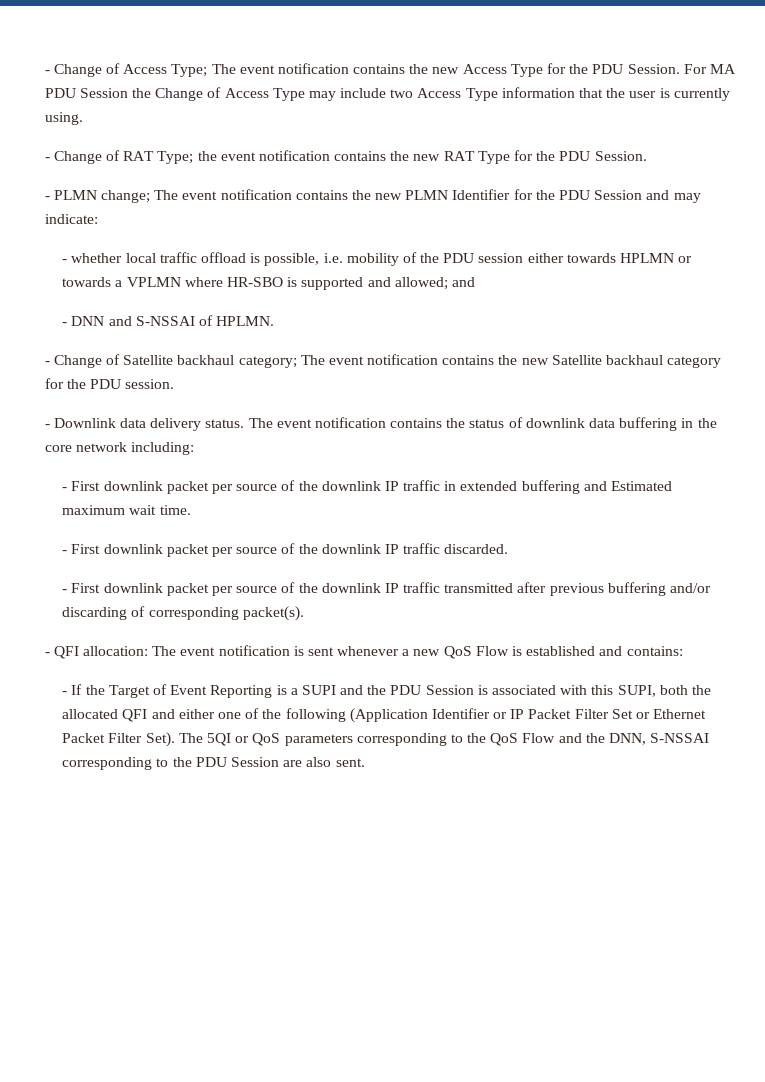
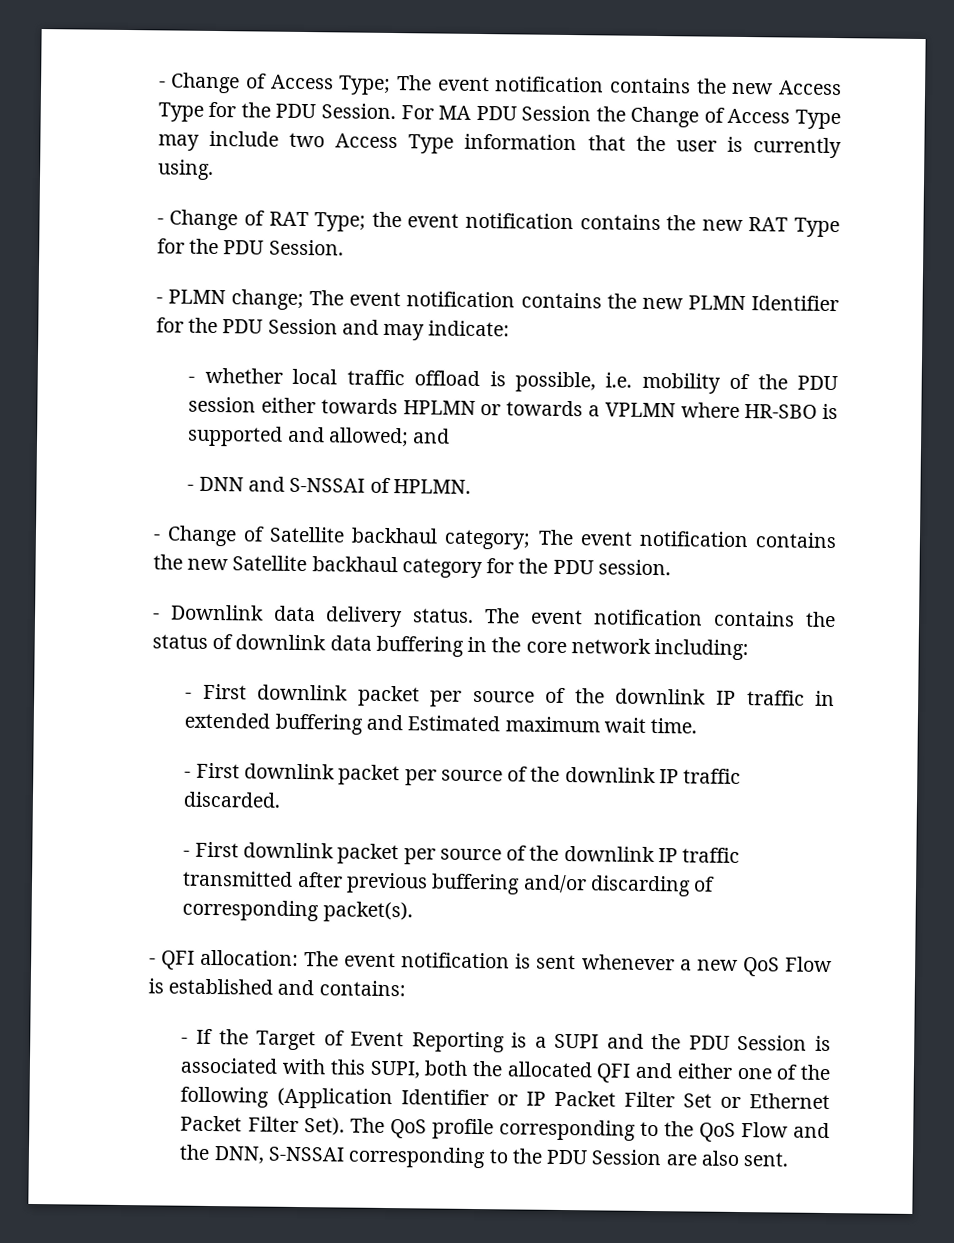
[206,733,353,746] 5QI or QoS parameters -> [389,1118,494,1140] QoS profile

